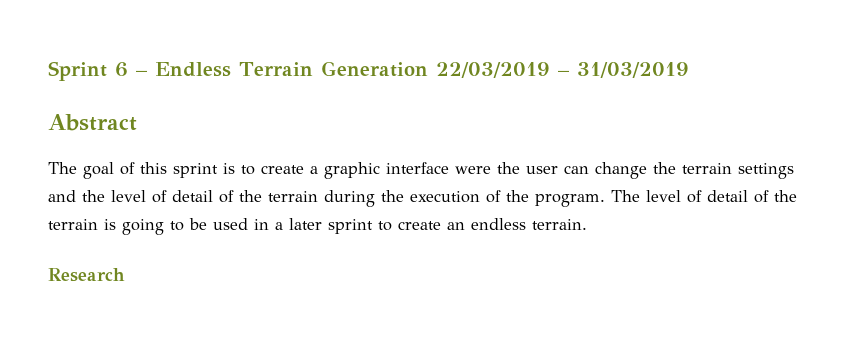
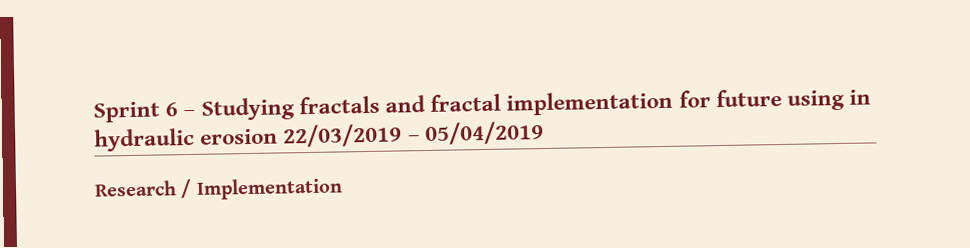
[155,61,689,78] [48,114,137,131] [48,162,794,179] [48,190,797,207] [48,218,587,235] Endless Terrain Generation 22/03/2019 – 31/03/2019 // Abstract // The goal of this sprint is to create a graphic interface were the user can change the terrain settings and the level of detail of the terrain during the execution of the program. The level of detail of the terrain is going to be used in a later sprint to create an endless terrain. -> [200,88,872,121] [94,121,544,152] Studying fractals and fractal implementation for future using in hydraulic erosion 22/03/2019 – 05/04/2019
(125, 275) none -> [180,177,343,200] / Implementation

